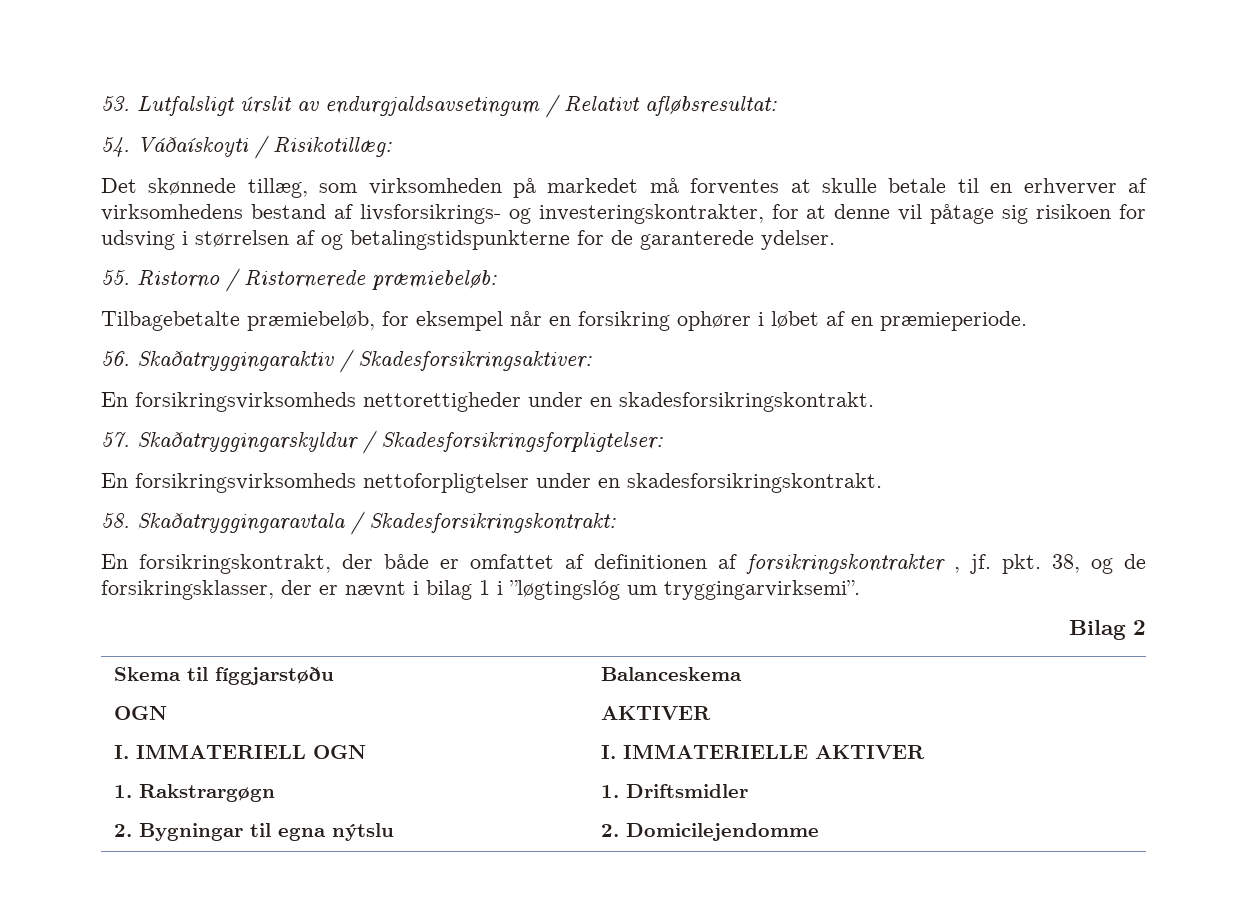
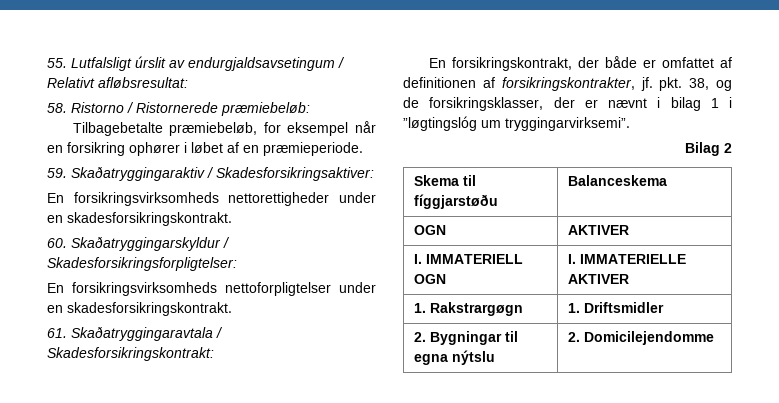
[101,96,130,111] 53. -> [47,58,67,68] 55.
[101,135,392,159] [101,178,1147,198] [101,204,1146,224] [101,230,835,250] [101,270,130,285] 54. Váðaískoyti / Risikotillæg: // Det skønnede tillæg, som virksomheden på markedet må forventes at skulle betale til en erhverver af virksomhedens bestand af livsforsikrings- og investeringskontrakter, for at denne vil påtage sig risikoen for udsving i størrelsen af og betalingstidspunkterne for de garanterede ydelser. // 55. -> [47,103,67,113] 58.
[101,351,130,366] 56. -> [47,168,67,178] 59.
[101,432,130,447] 57. -> [47,238,67,248] 60.
[101,513,130,528] 58. -> [47,328,67,338] 61.
[746,554,960,574] forsikringskontrakter , -> [501,77,635,91] forsikringskontrakter,

